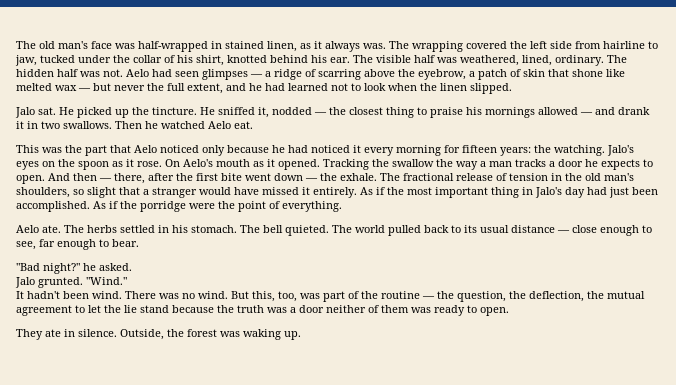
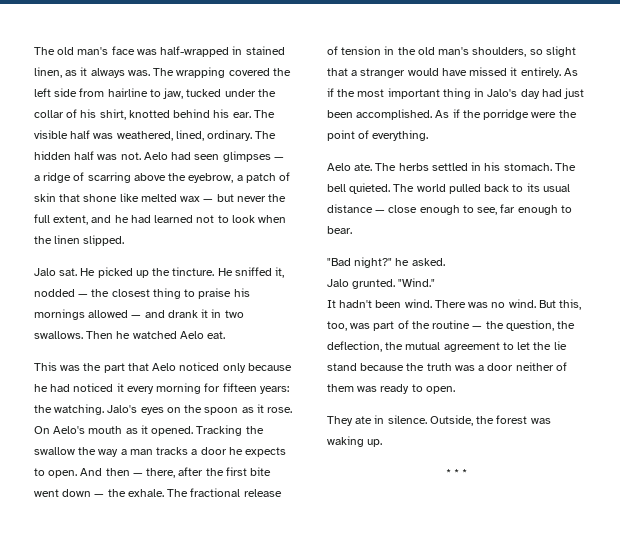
(301, 335) none -> [445,469,468,477] // * * *

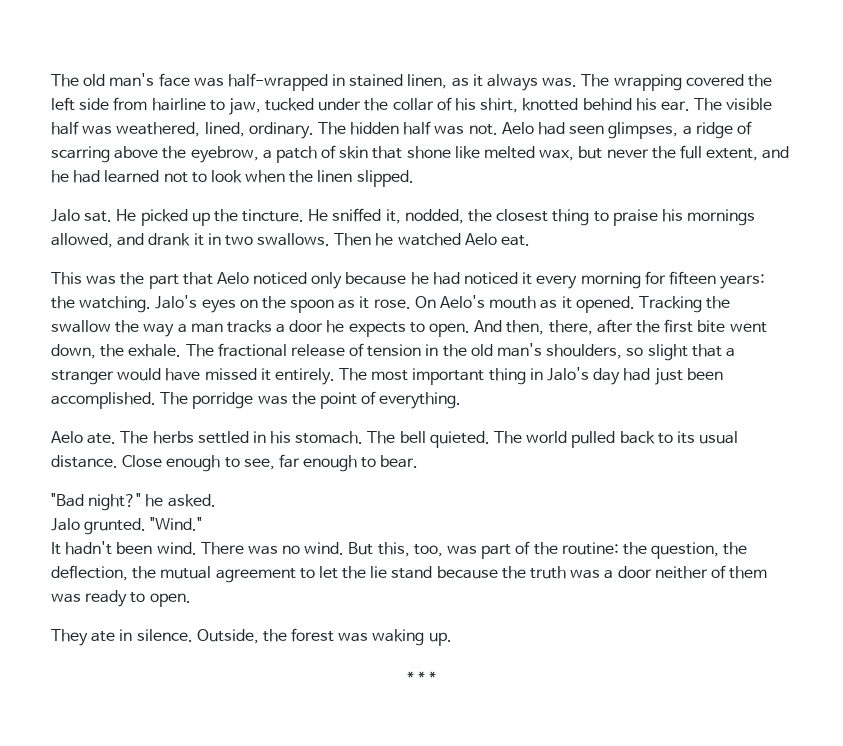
[222,151,284,162] glimpses — -> [608,122,679,139] glimpses,
[180,196,214,202] wax — -> [539,149,575,161] wax,
[34,289,89,297] nodded — -> [404,209,464,224] nodded,
[88,310,142,318] allowed — -> [51,233,113,248] allowed,
[105,468,143,476] then — -> [506,320,545,335] then,
[62,489,105,497] down — -> [51,344,96,359] down,
[563,68,578,76] [327,88,356,97] As if the -> [339,368,368,381] The
[435,109,557,120] As if the porridge were -> [160,392,288,409] The porridge was
[327,204,418,213] distance — close -> [51,455,163,468] distance. Close
[432,320,483,329] routine — -> [561,542,619,555] routine:

